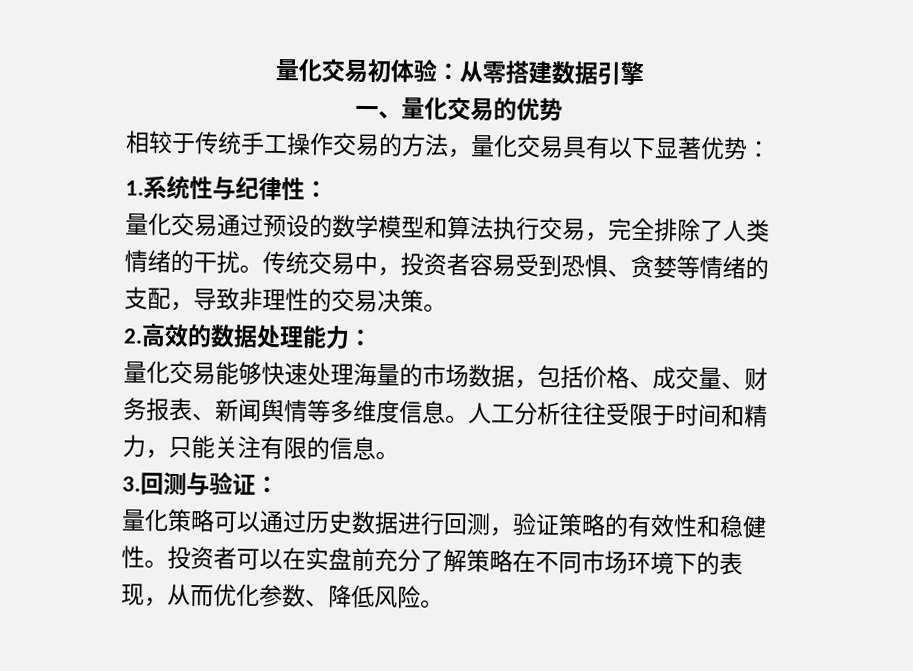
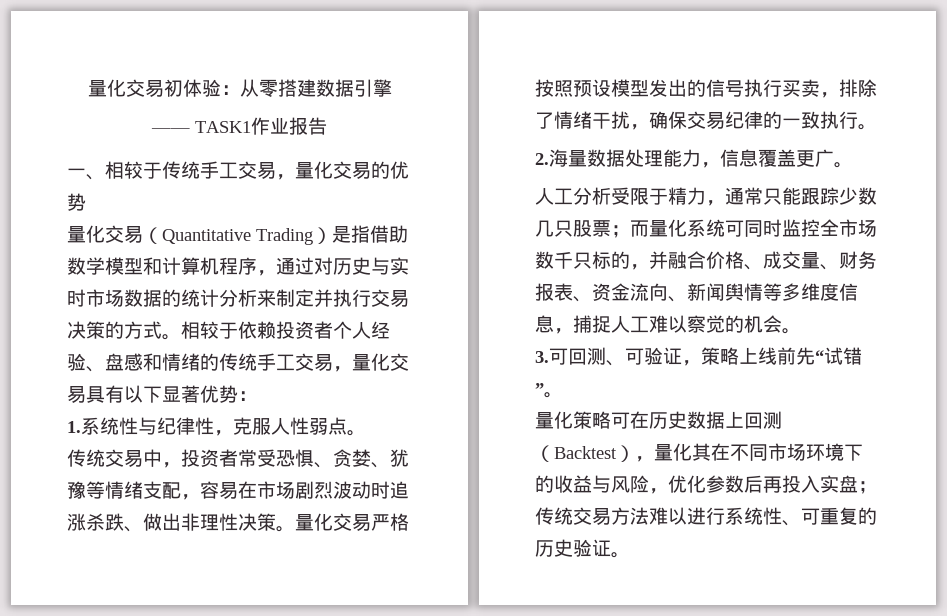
[355,96,563,122] [125,130,449,157] 一、量化交易的优势 // 相较于传统手工操作交易的方法 -> [151,117,327,135] [67,161,409,180] [67,193,86,211] [67,225,408,245] [67,257,409,276] [67,289,409,307] [67,321,390,340] [67,353,333,372] —— TASK1作业报告 // 一、相较于传统手工交易，量化交易的优势 // 量化交易（Quantitative Trading）是指借助数学模型和计算机程序，通过对历史与实时市场数据的统计分析来制定并执行交易决策的方式。相较于依赖投资者个人经验、盘感和情绪的传统手工交易
[304,180,328,198] [125,212,770,243] [124,249,263,274] ： // 量化交易通过预设的数学模型和算法执行交易，完全排除了人类情绪的干扰。 -> [214,417,366,436] ，克服人性弱点。 //
[469,253,562,278] 容易受到 -> [238,449,276,467] 常受
[676,255,769,280] [124,286,424,313] 等情绪的支配，导致非理性的交易决策 -> [371,449,409,468] [67,481,409,500] [67,513,409,532] [535,79,877,98] [535,111,858,130] 、犹豫等情绪支配，容易在市场剧烈波动时追涨杀跌、做出非理性决策。量化交易严格按照预设模型发出的信号执行买卖，排除了情绪干扰，确保交易纪律的一致执行
[141,323,212,348] 高效的 -> [549,149,587,167] 海量
[348,328,373,347] [123,360,584,389] ： // 量化交易能够快速处理海量的市场数据，包括 -> [701,149,853,168] [535,187,877,206] [535,219,877,238] [535,251,706,270] ，信息覆盖更广。 // 人工分析受限于精力，通常只能跟踪少数几只股票；而量化系统可同时监控全市场数千只标的，并融合
(216, 417) none -> [592,283,687,302] 资金流向、
[445,401,768,428] [122,434,399,461] [122,471,279,496] 。人工分析往往受限于时间和精力，只能关注有限的信息。 // 3.回测与验证： -> [554,315,801,334] [535,347,862,366] [535,383,563,398] ，捕捉人工难以察觉的机会。 // 3.可回测、可验证，策略上线前先“试错”。
[236,510,307,534] 以通过 -> [630,411,649,429] 在
[397,511,767,539] [121,545,513,573] 进行回测，验证策略的有效性和稳健性。投资者可以在实盘前充分了解策略 -> [725,411,782,429] [535,443,711,462] 上回测（Backtest），量化其
[719,551,743,576] [121,583,421,609] 表现，从而优化参数、降低风险 -> [554,475,877,494] [535,507,877,526] [535,539,611,557] 收益与风险，优化参数后再投入实盘；传统交易方法难以进行系统性、可重复的历史验证

